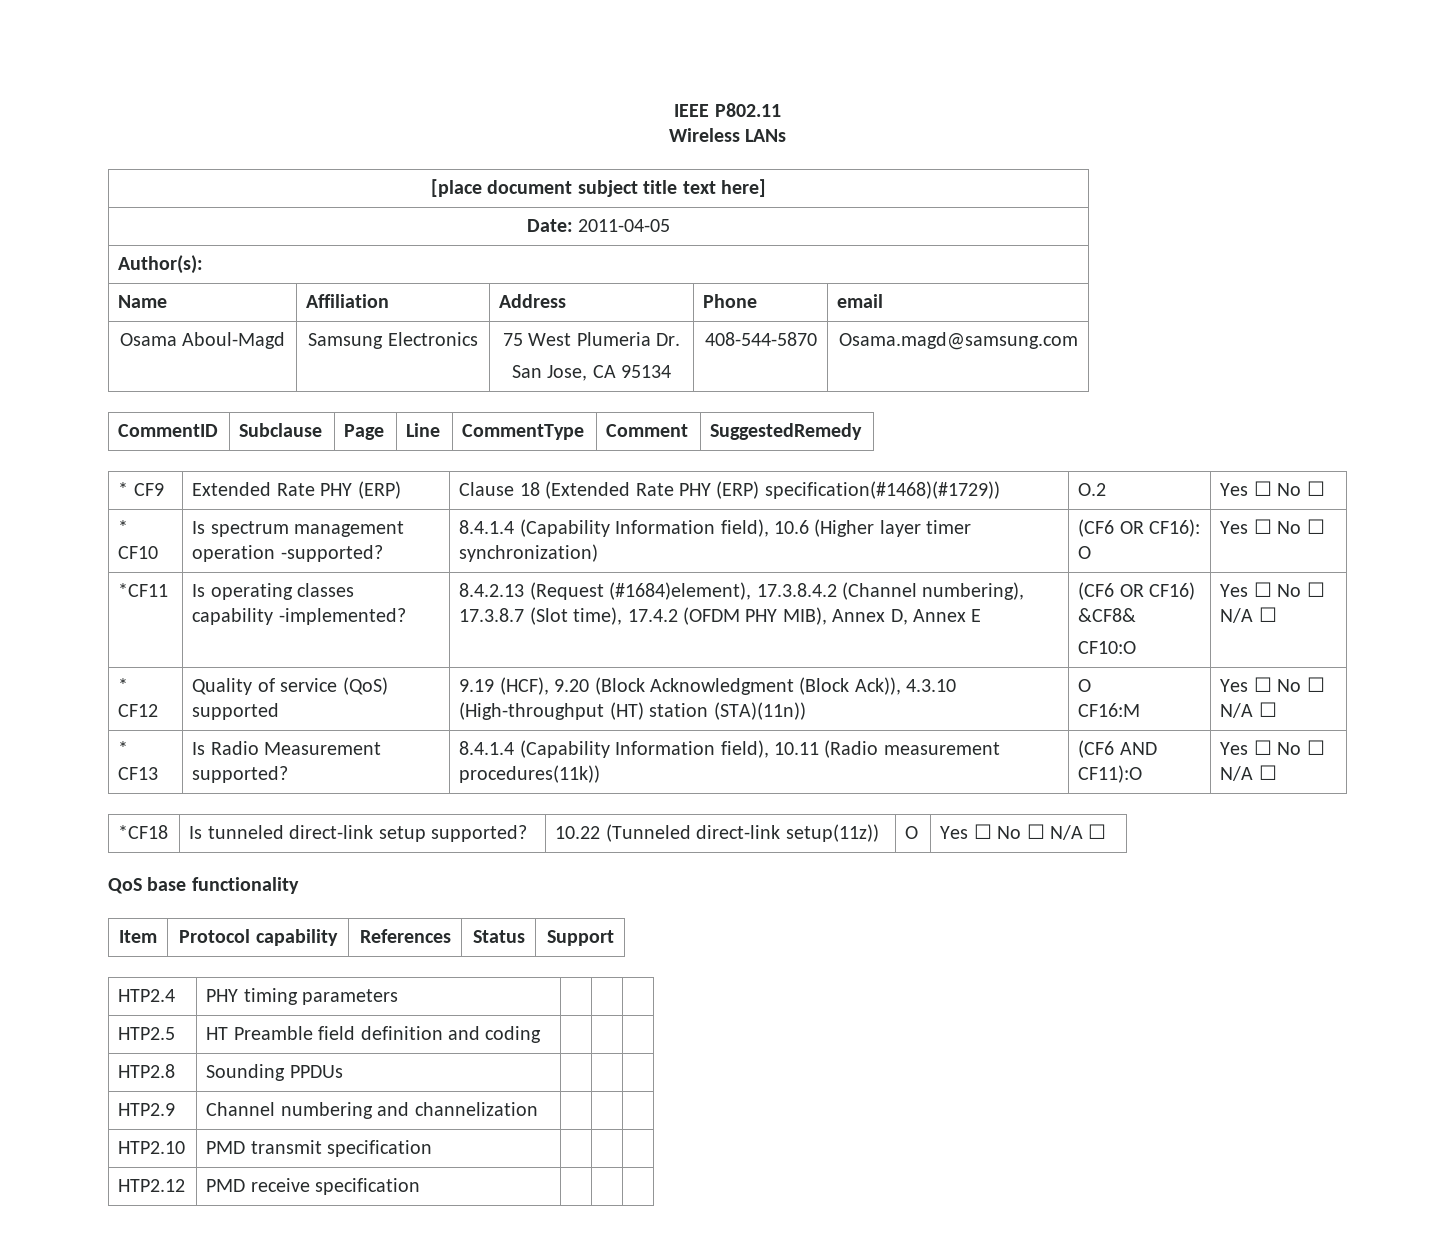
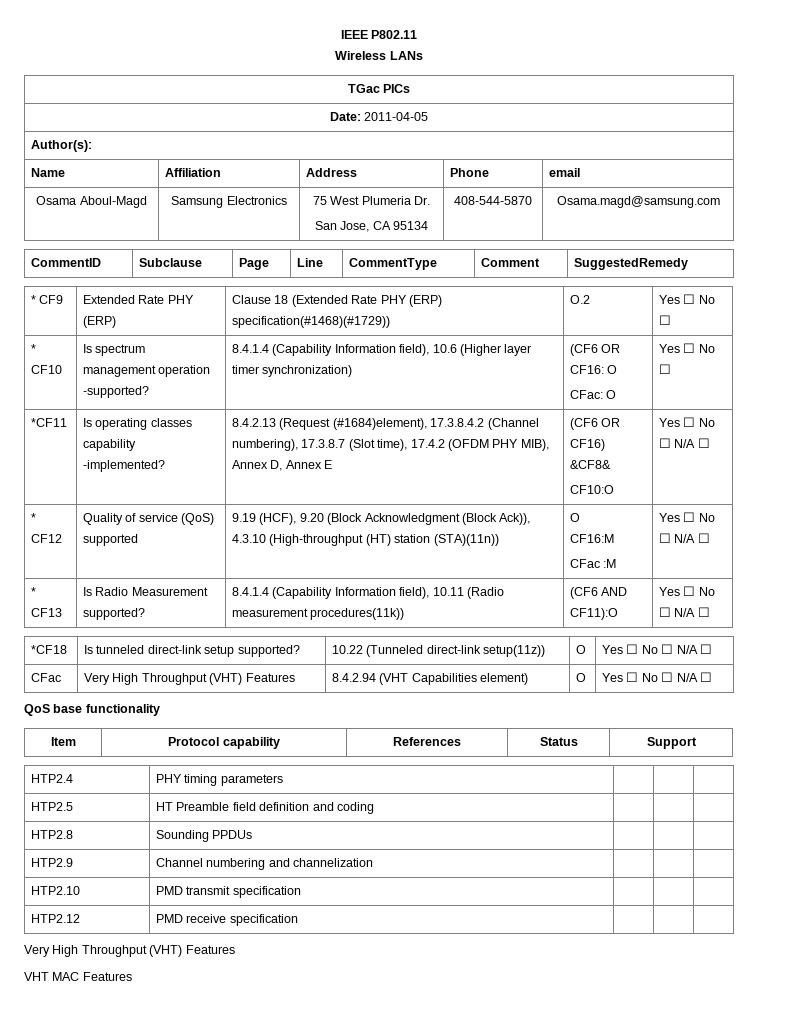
[431,179,766,197] [place document subject title text here] -> [347,84,411,93] TGac PICs
[1149,519,1201,537] CF16): -> [570,365,618,374] [570,390,604,399] CF16: O // CFac:
(1141, 710) none -> [570,559,617,568] // CFac :M
(1107, 831) none -> [31,673,62,682] [84,673,295,685] [332,673,529,685] [576,673,587,682] [602,672,712,682] // CFac | Very High Throughput (VHT) Features | 8.4.2.94 (VHT Capabilities element) | O | Yes ☐ No ☐ N/A ☐
(421, 1186) none -> [24,945,235,957] [24,972,132,981] // Very High Throughput (VHT) Features // VHT MAC Features

